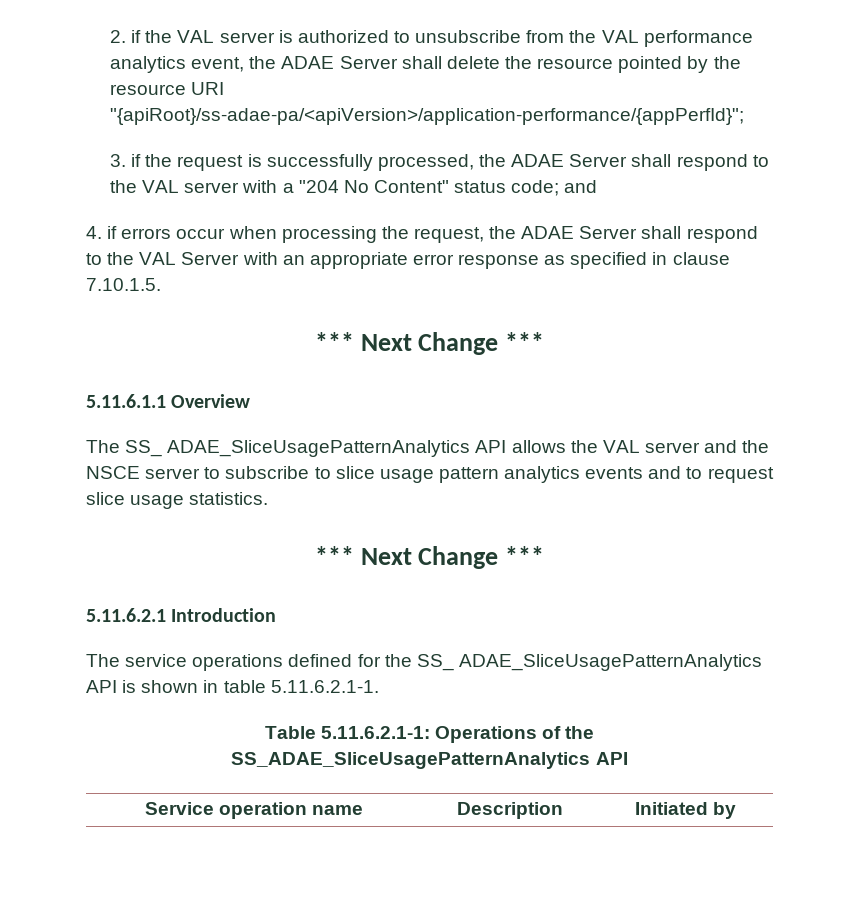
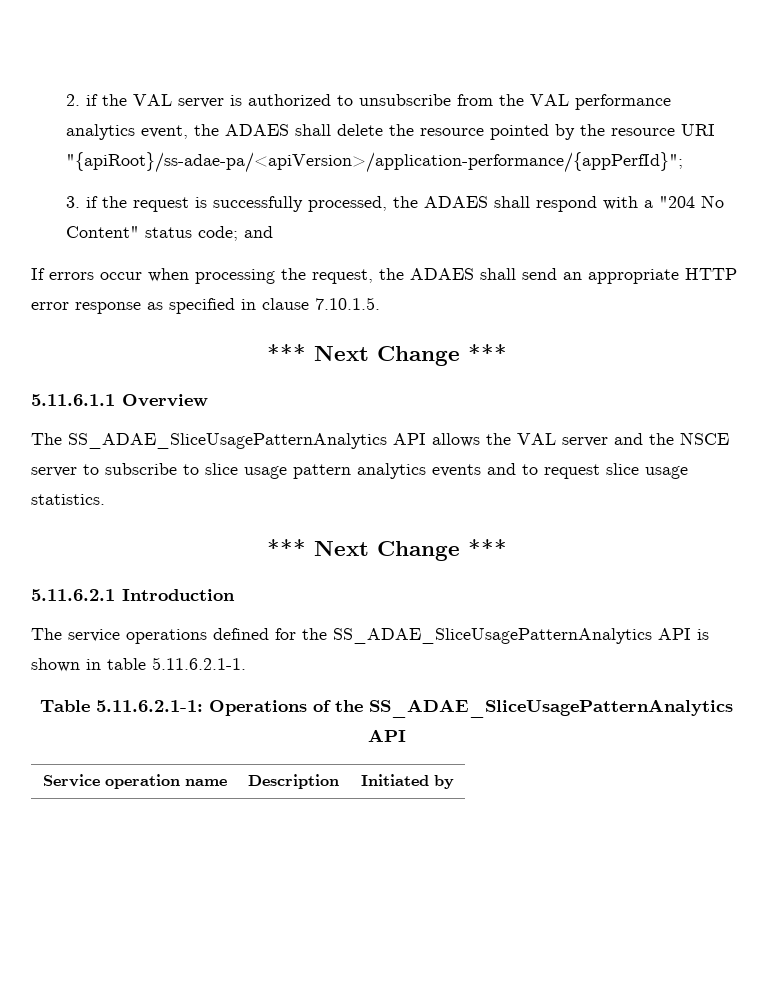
[281,56,398,69] ADAE Server -> [224,124,289,136] ADAES
[511,154,769,171] [110,180,240,193] ADAE Server shall respond to the VAL server -> [423,196,597,212] ADAES shall respond
[86,226,118,239] 4. if -> [31,268,45,280] If
[521,226,758,243] [86,252,278,265] ADAE Server shall respond to the VAL Server with -> [410,268,557,280] ADAES shall send
(408, 260) none -> [685,268,737,280] HTTP
[125,440,471,457] SS_ ADAE_SliceUsagePatternAnalytics -> [68,433,387,449] SS_ADAE_SliceUsagePatternAnalytics
[416,654,762,671] SS_ ADAE_SliceUsagePatternAnalytics -> [333,628,652,644] SS_ADAE_SliceUsagePatternAnalytics

